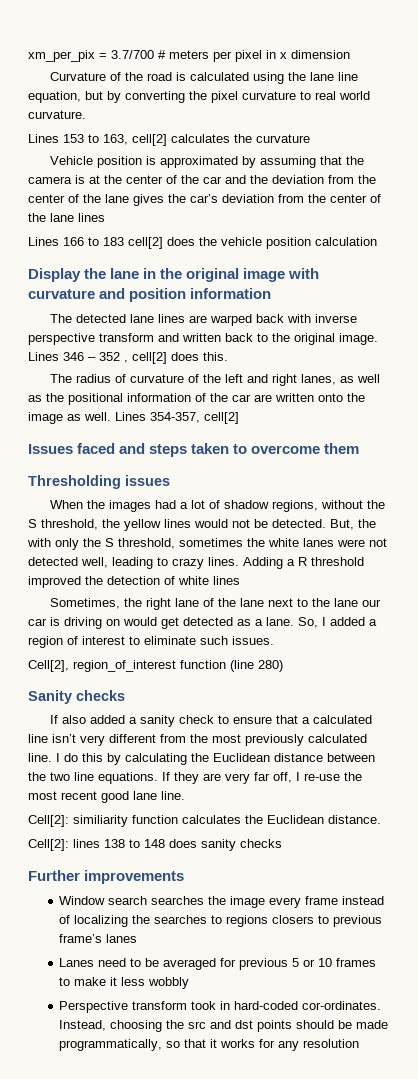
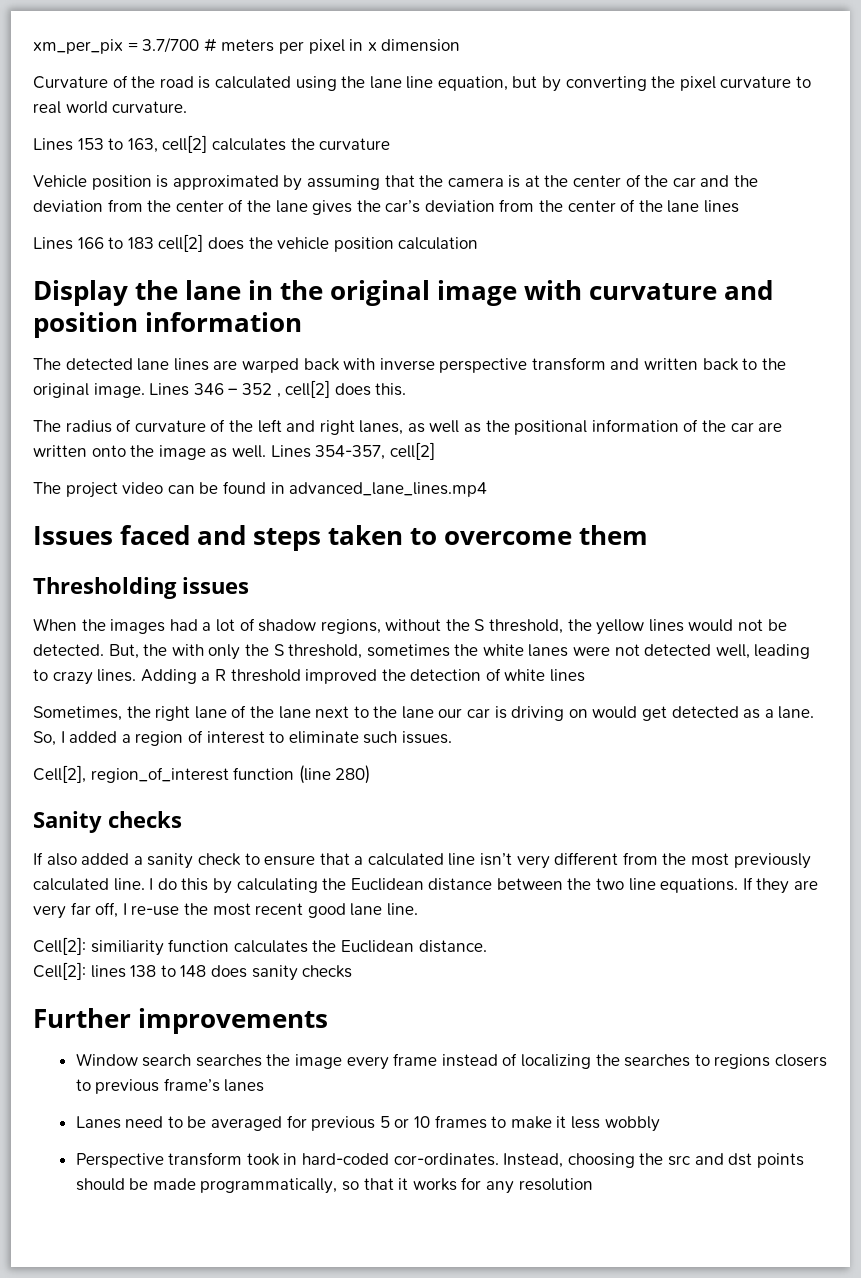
(239, 418) none -> [33,481,488,498] // The project video can be found in advanced_lane_lines.mp4

